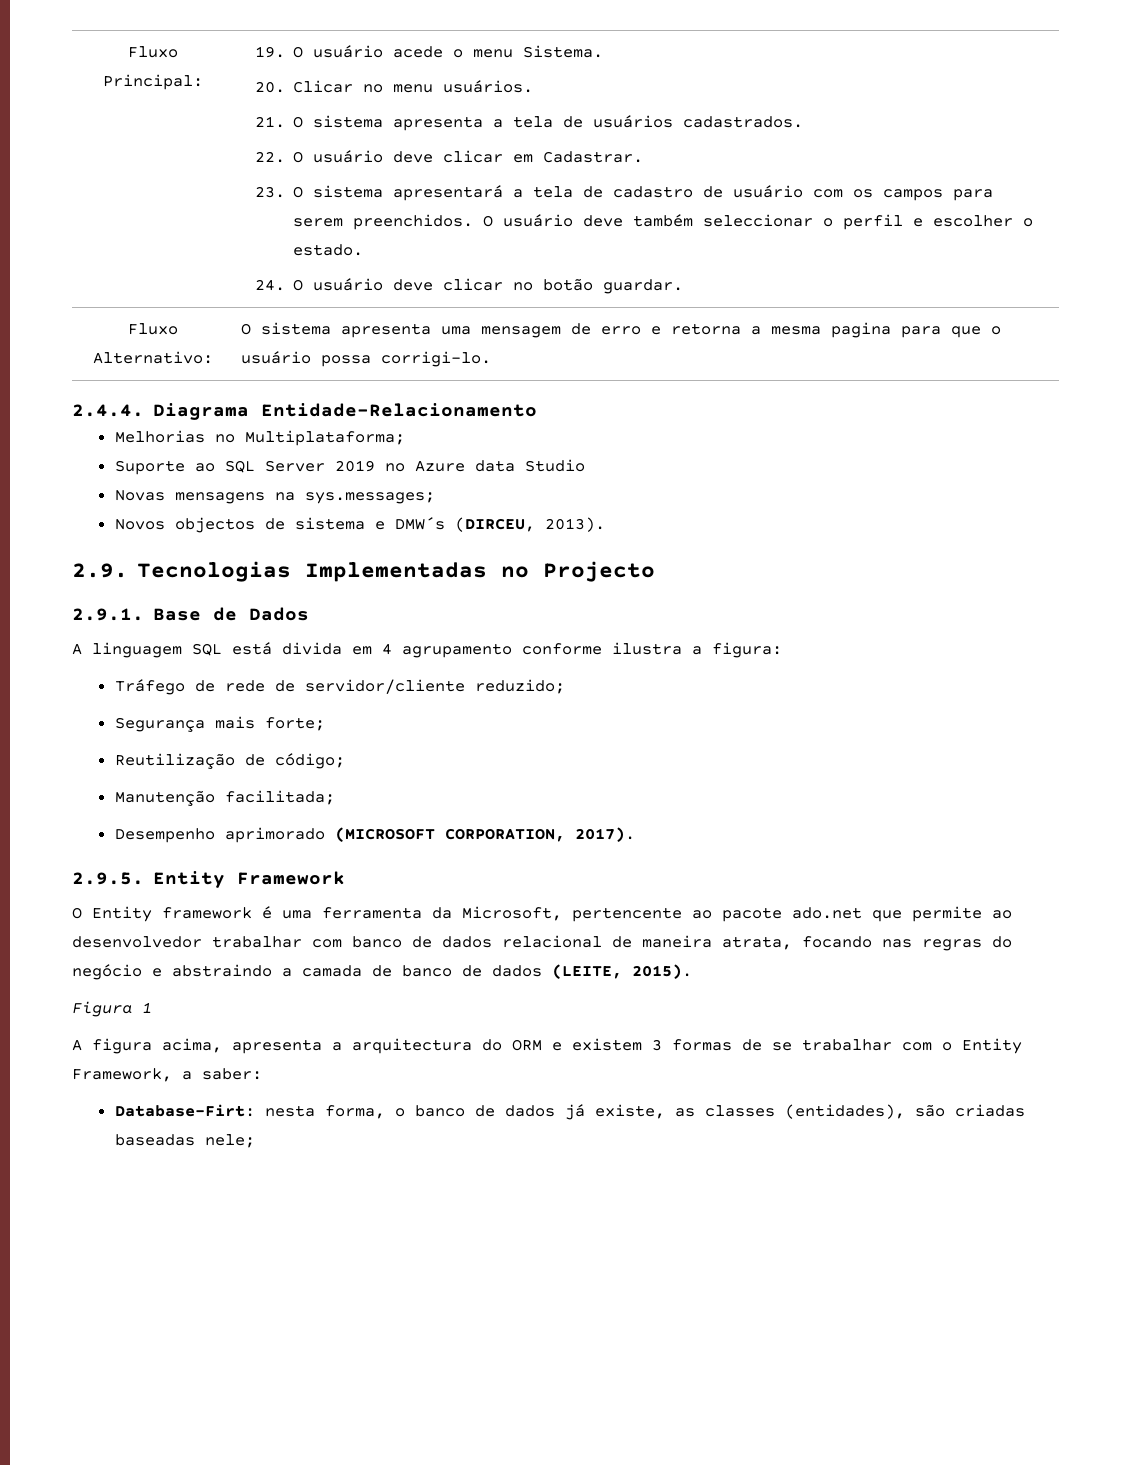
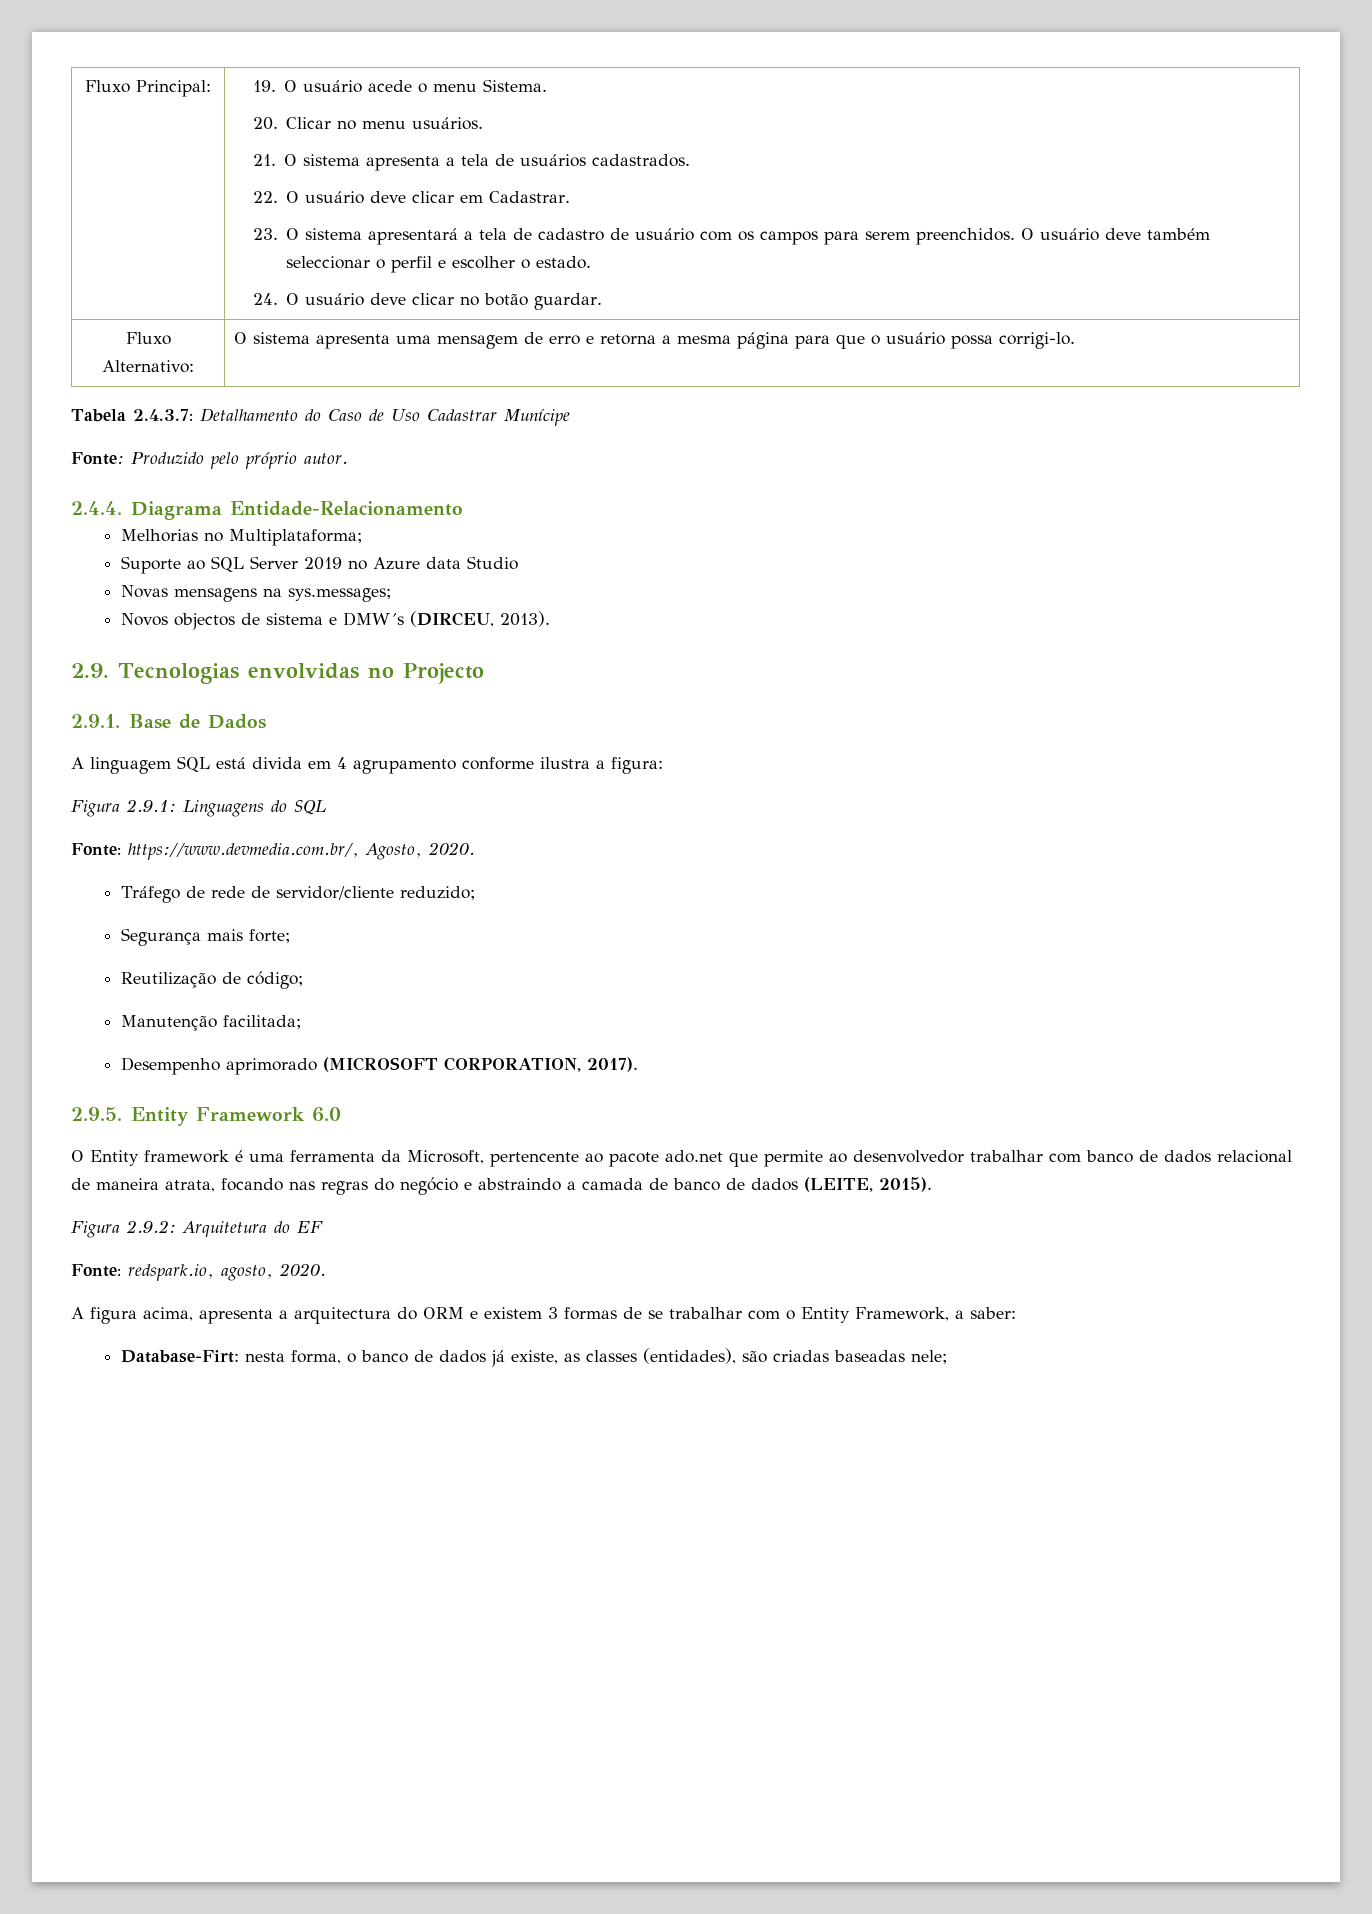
[830,322,891,338] pagina -> [737,332,790,349] página
(491, 359) none -> [71,408,570,426] [71,452,348,469] // Tabela 2.4.3.7: Detalhamento do Caso de Uso Cadastrar Munícipe // Fonte: Produzido pelo próprio autor.
[304,562,487,582] Implementadas -> [247,663,359,679] envolvidas
(782, 650) none -> [71,799,326,817] [71,842,475,860] // Figura 2.9.1: Linguagens do SQL // Fonte: https://www.devmedia.com.br/, Agosto, 2020.
(345, 878) none -> [311,1107,341,1122] 6.0
[142,1002,152,1013] 1 -> [126,1220,323,1237] [71,1263,326,1281] 2.9.2: Arquitetura do EF // Fonte: redspark.io, agosto, 2020.

